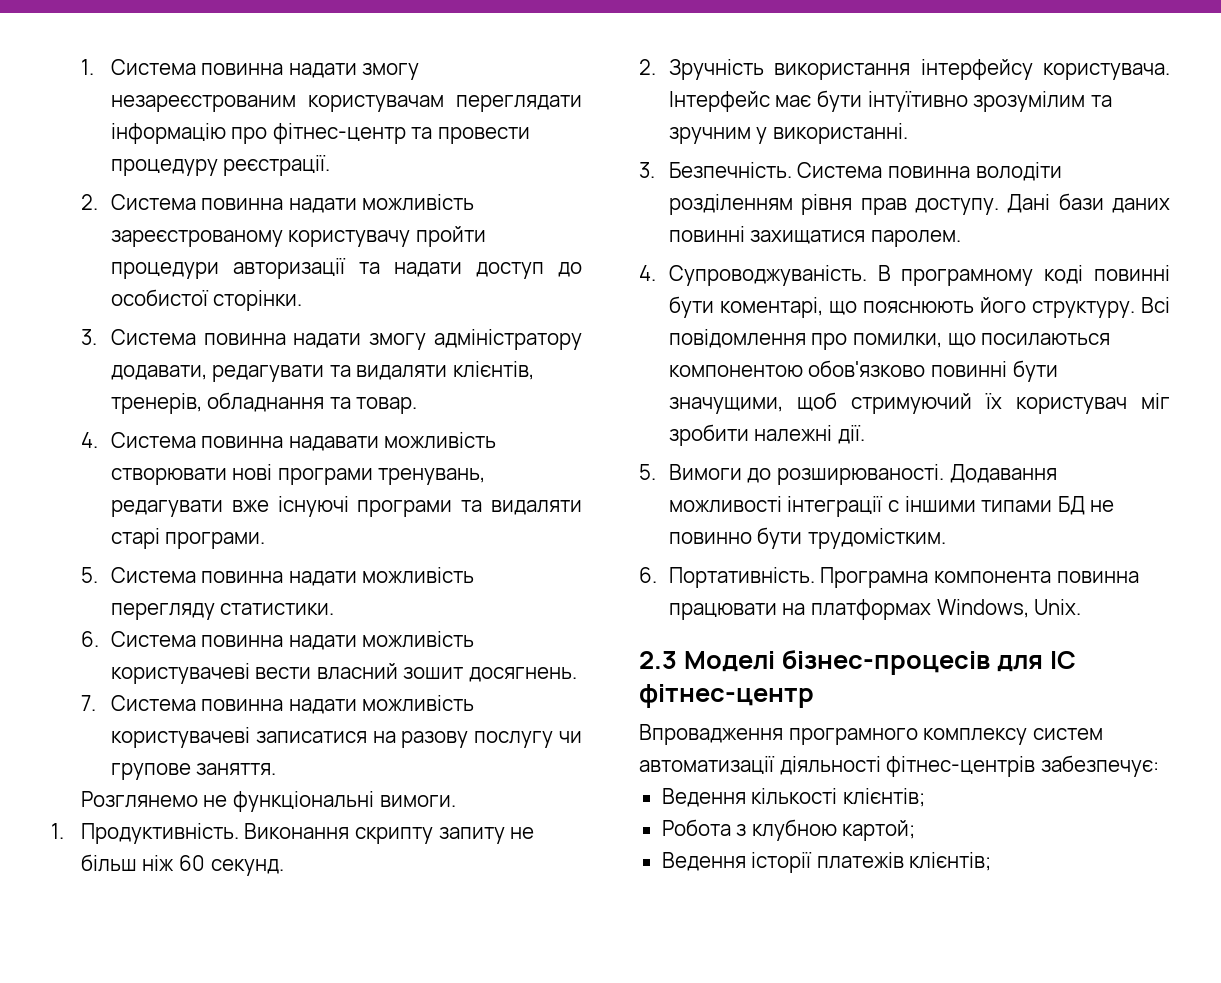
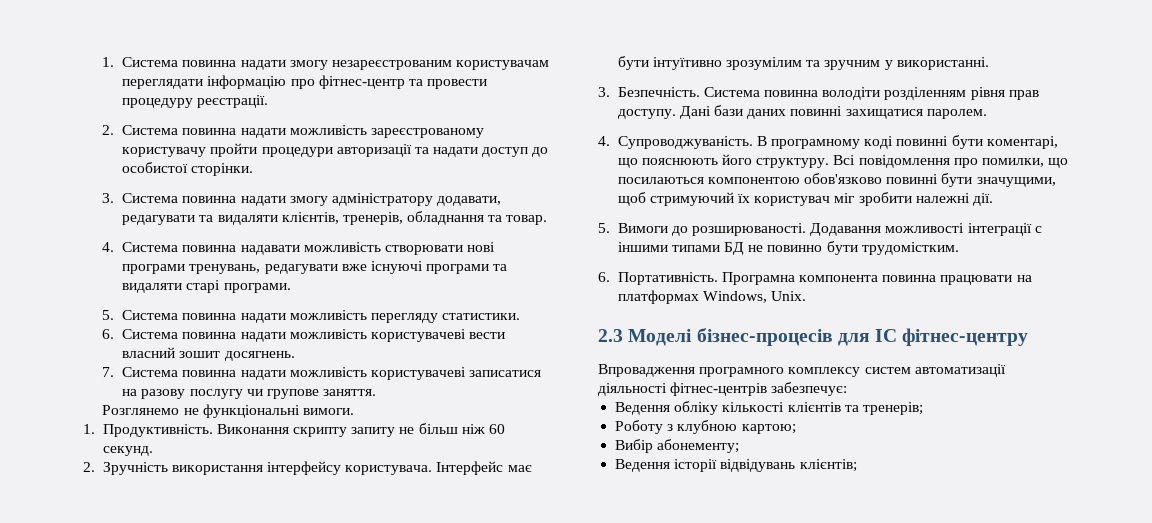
[639,684,814,708] фітнес-центр -> [902,328,1029,346] фітнес-центру
[751,788,925,807] [661,819,916,841] кількості клієнтів; // Робота з клубною картой; -> [674,401,923,415] [615,420,796,434] [615,439,740,453] обліку кількості клієнтів та тренерів; // Роботу з клубною картою; // Вибір абонементу;
[816,852,904,869] платежів -> [720,459,796,472] відвідувань

